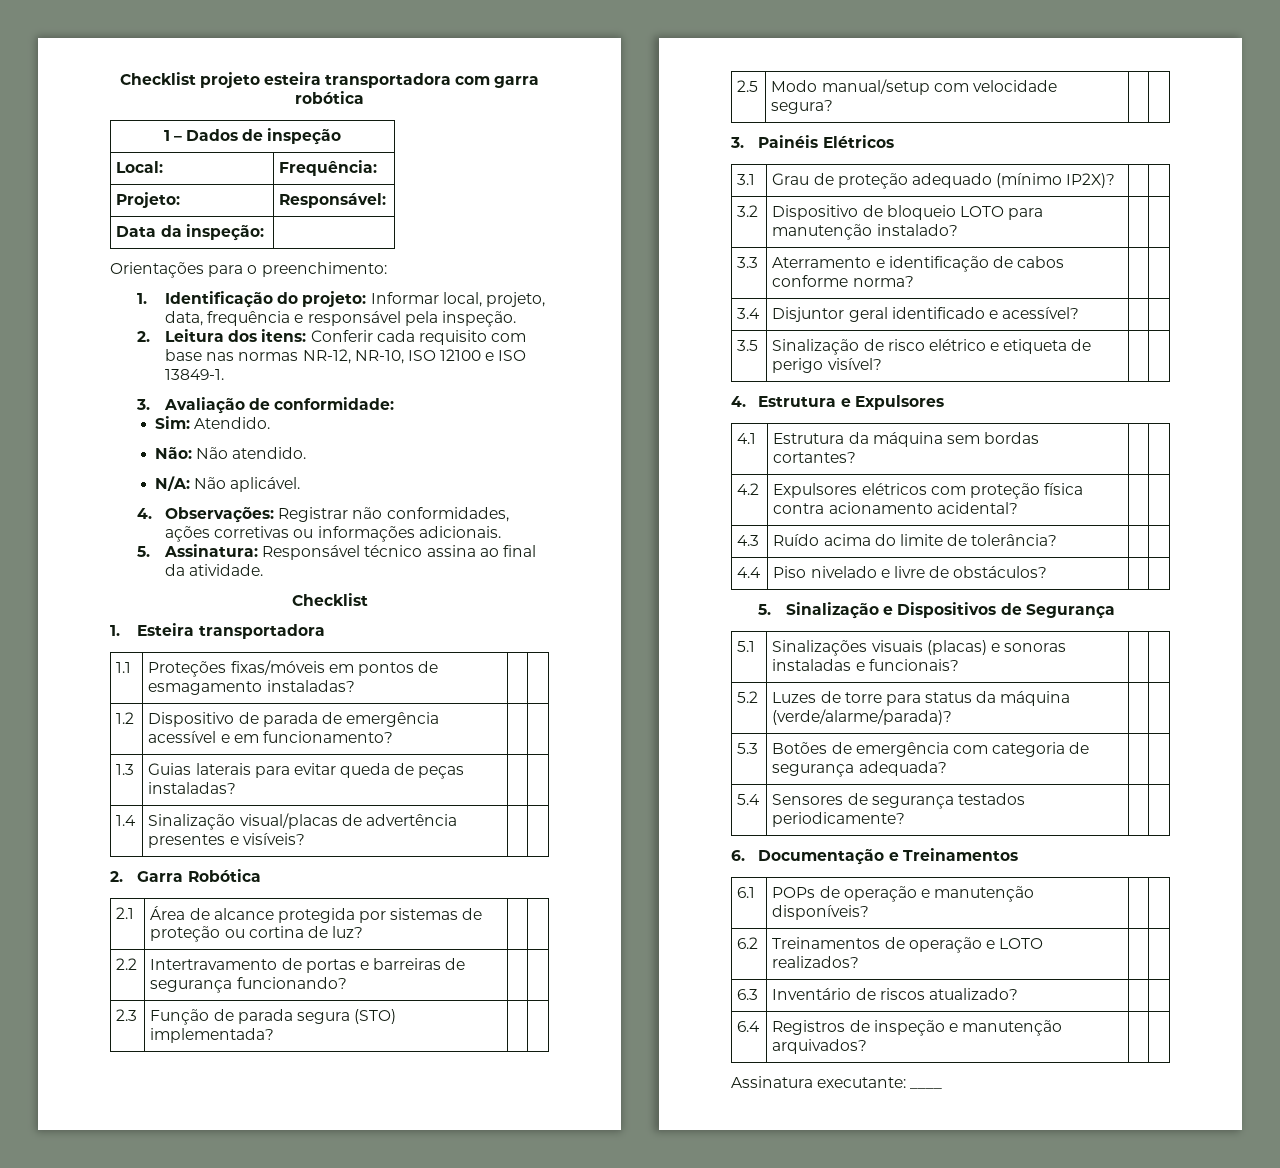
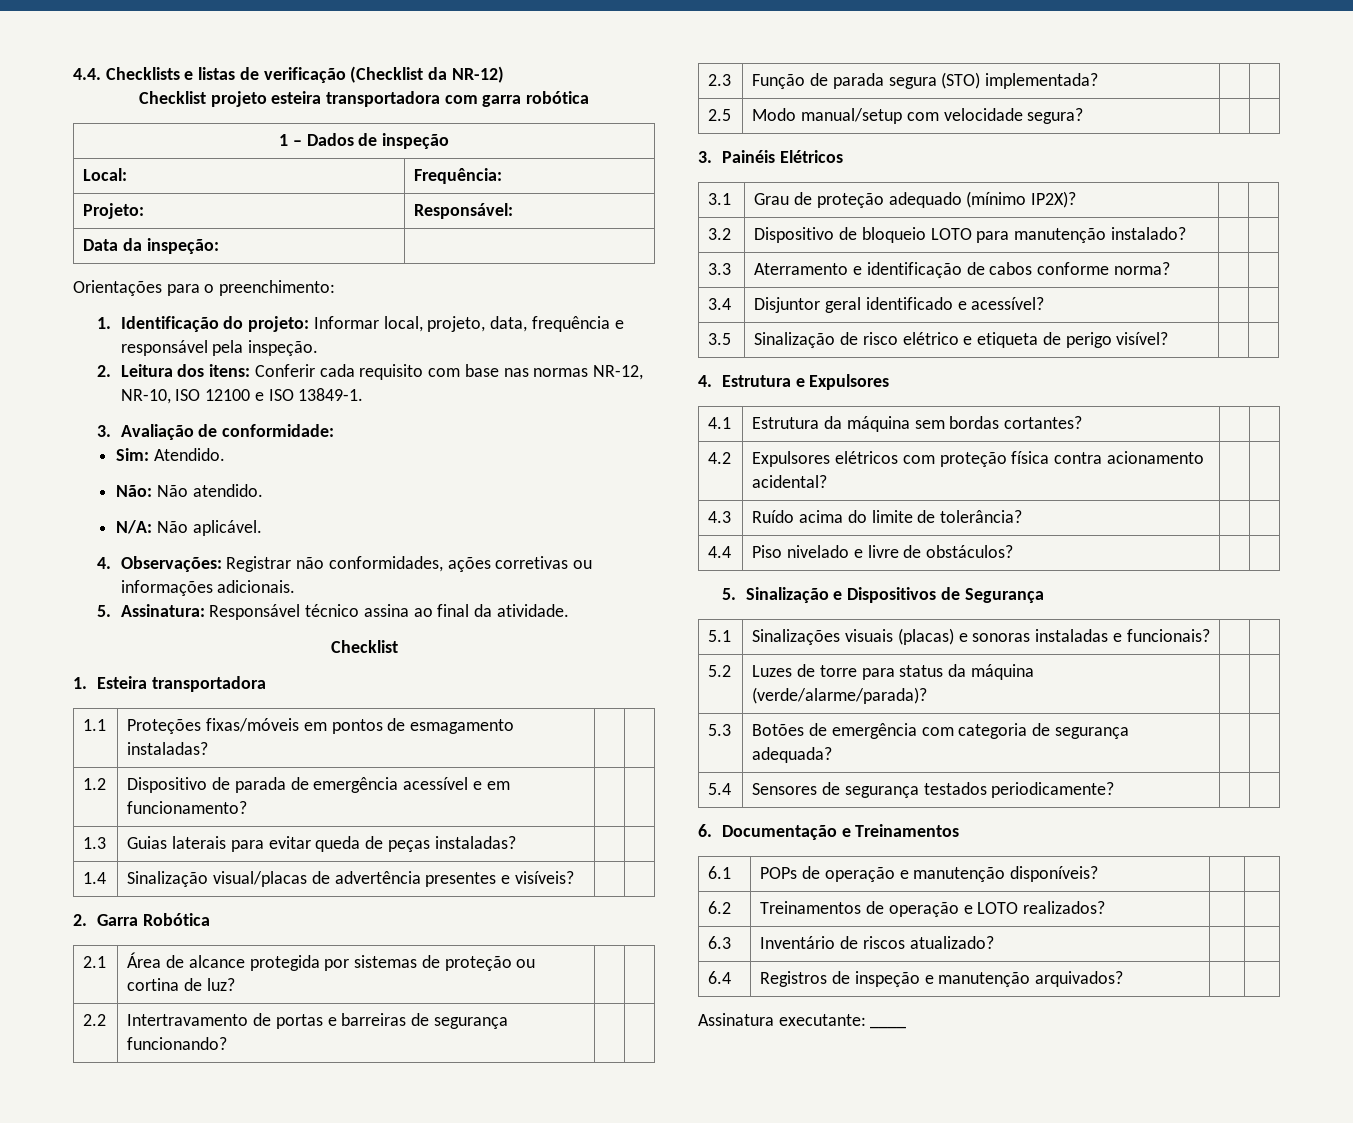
(119, 78) none -> [73,66,504,83] 4.4. Checklists e listas de verificação (Checklist da NR-12) //

